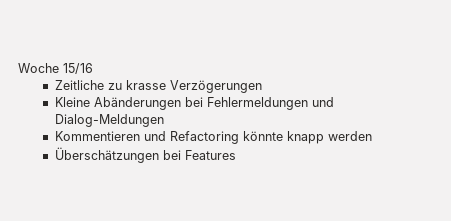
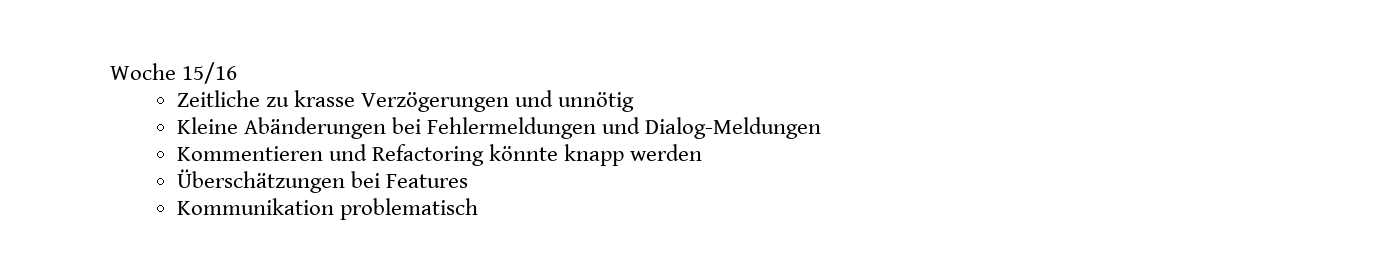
(262, 86) none -> [515,90,635,112] und unnötig
(236, 155) none -> [176,198,478,220] // Kommunikation problematisch

